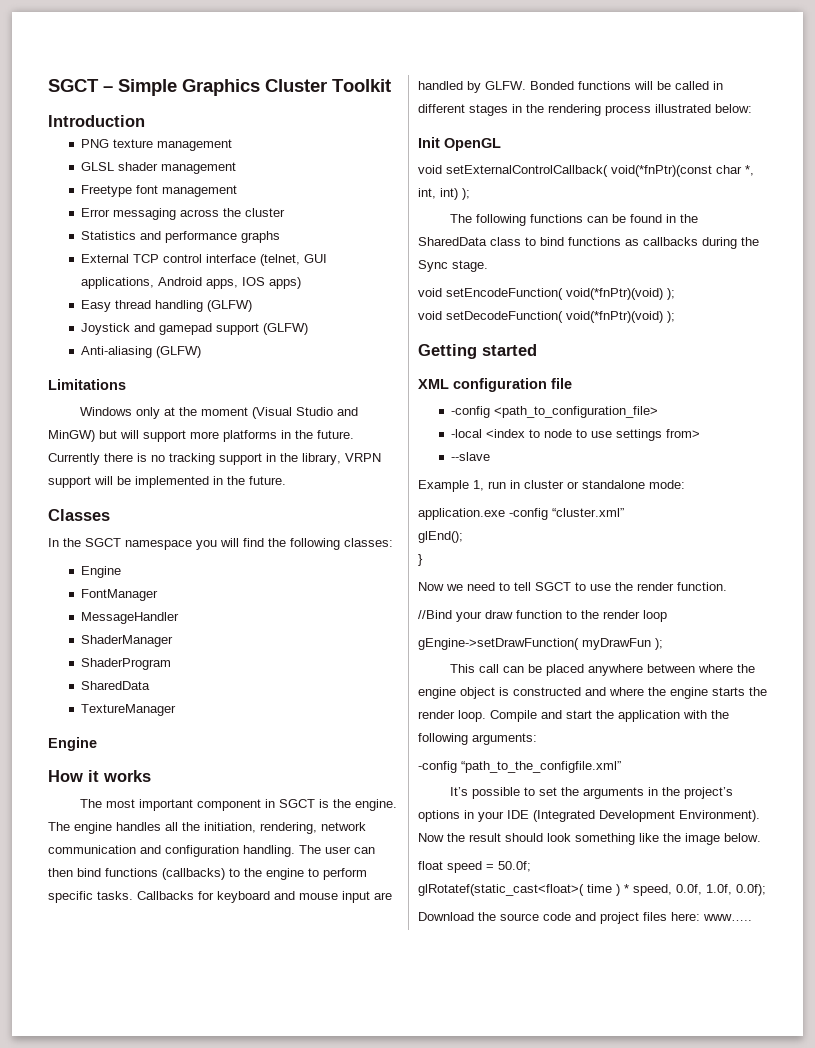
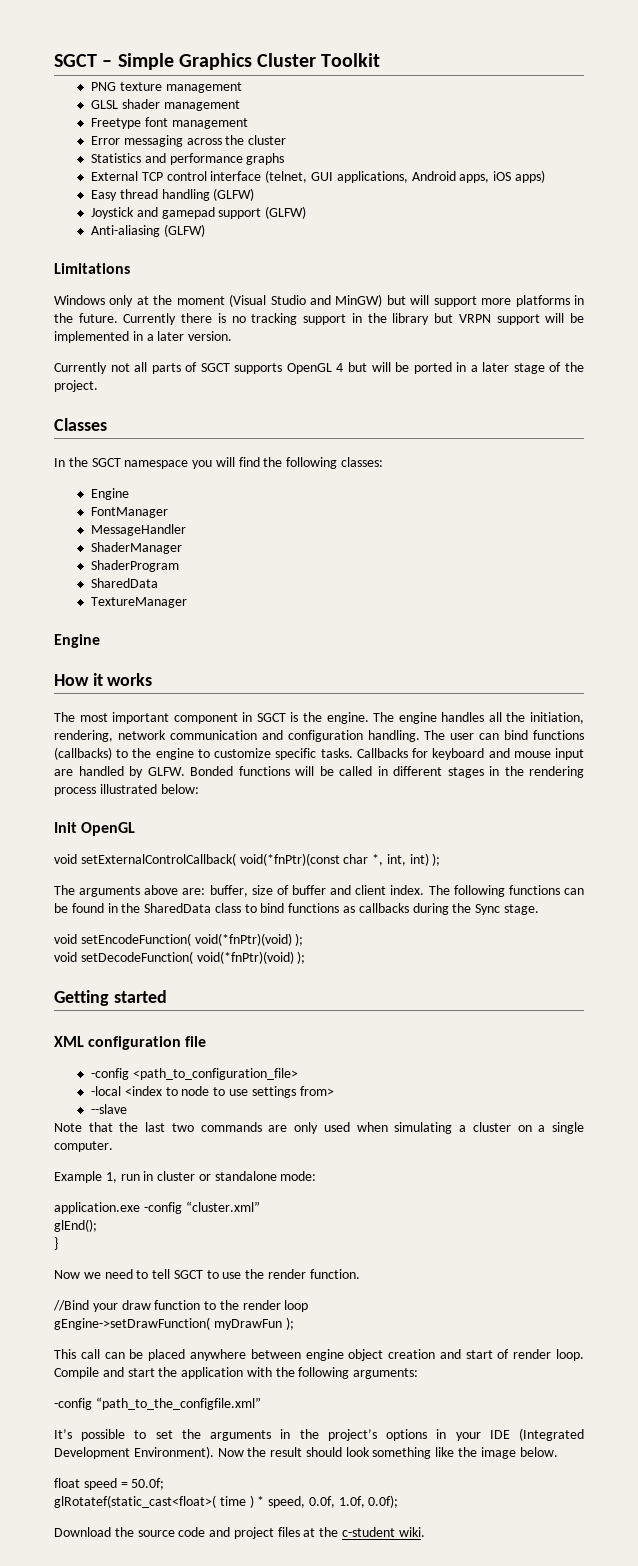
[48,115,145,127] // Introduction -> (381, 60) none
[241,277,265,286] IOS -> [493,171,512,181] iOS
[302,453,341,465] library, -> [392,313,454,325] library but
[227,476,286,485] the future. -> [146,331,233,341] [54,362,584,374] [54,380,98,392] a later version. // Currently not all parts of SGCT supports OpenGL 4 but will be ported in a later stage of the project.
[48,868,73,877] then -> (500, 736) none
[323,868,367,880] perform -> [214,748,272,758] customize
(472, 218) none -> [79,885,450,897] arguments above are: buffer, size of buffer and client index. The
(490, 456) none -> [54,1122,585,1134] [54,1141,113,1152] // Note that the last two commands are only used when simulating a cluster on a single computer.
[697,664,755,673] [418,687,767,699] where the engine object is constructed and where the engine starts the -> [305,1349,510,1361] engine object creation and start of
[671,912,752,921] here: www….. -> [303,1527,425,1537] at the c-student wiki.

